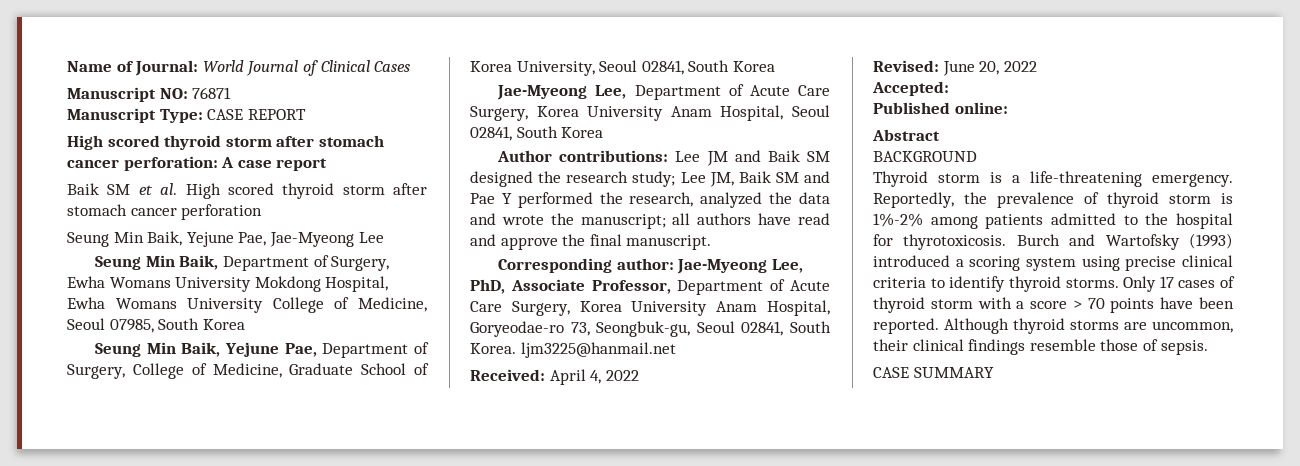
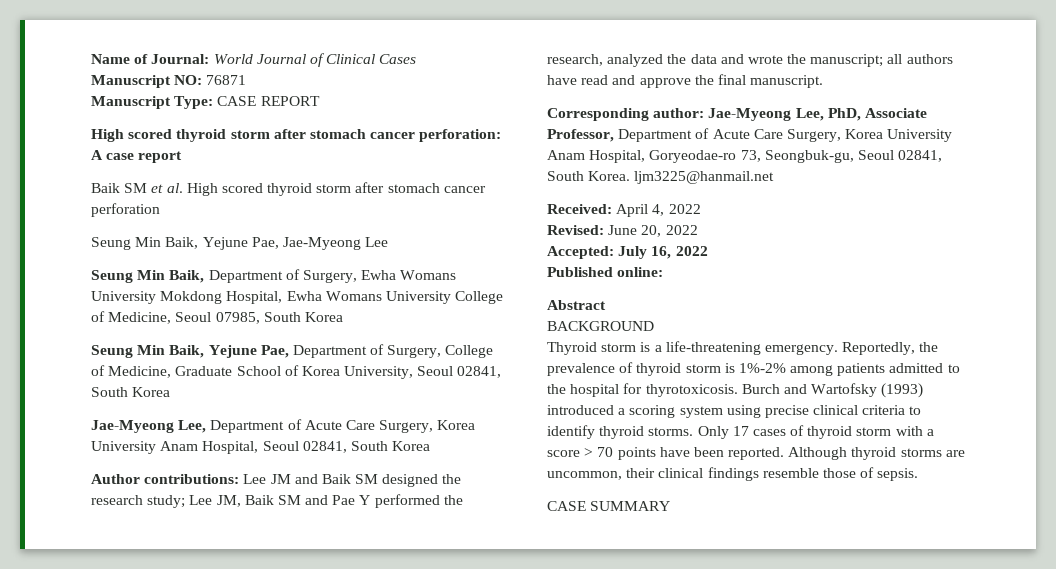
(949, 88) none -> [618,246,708,259] July 16, 2022

